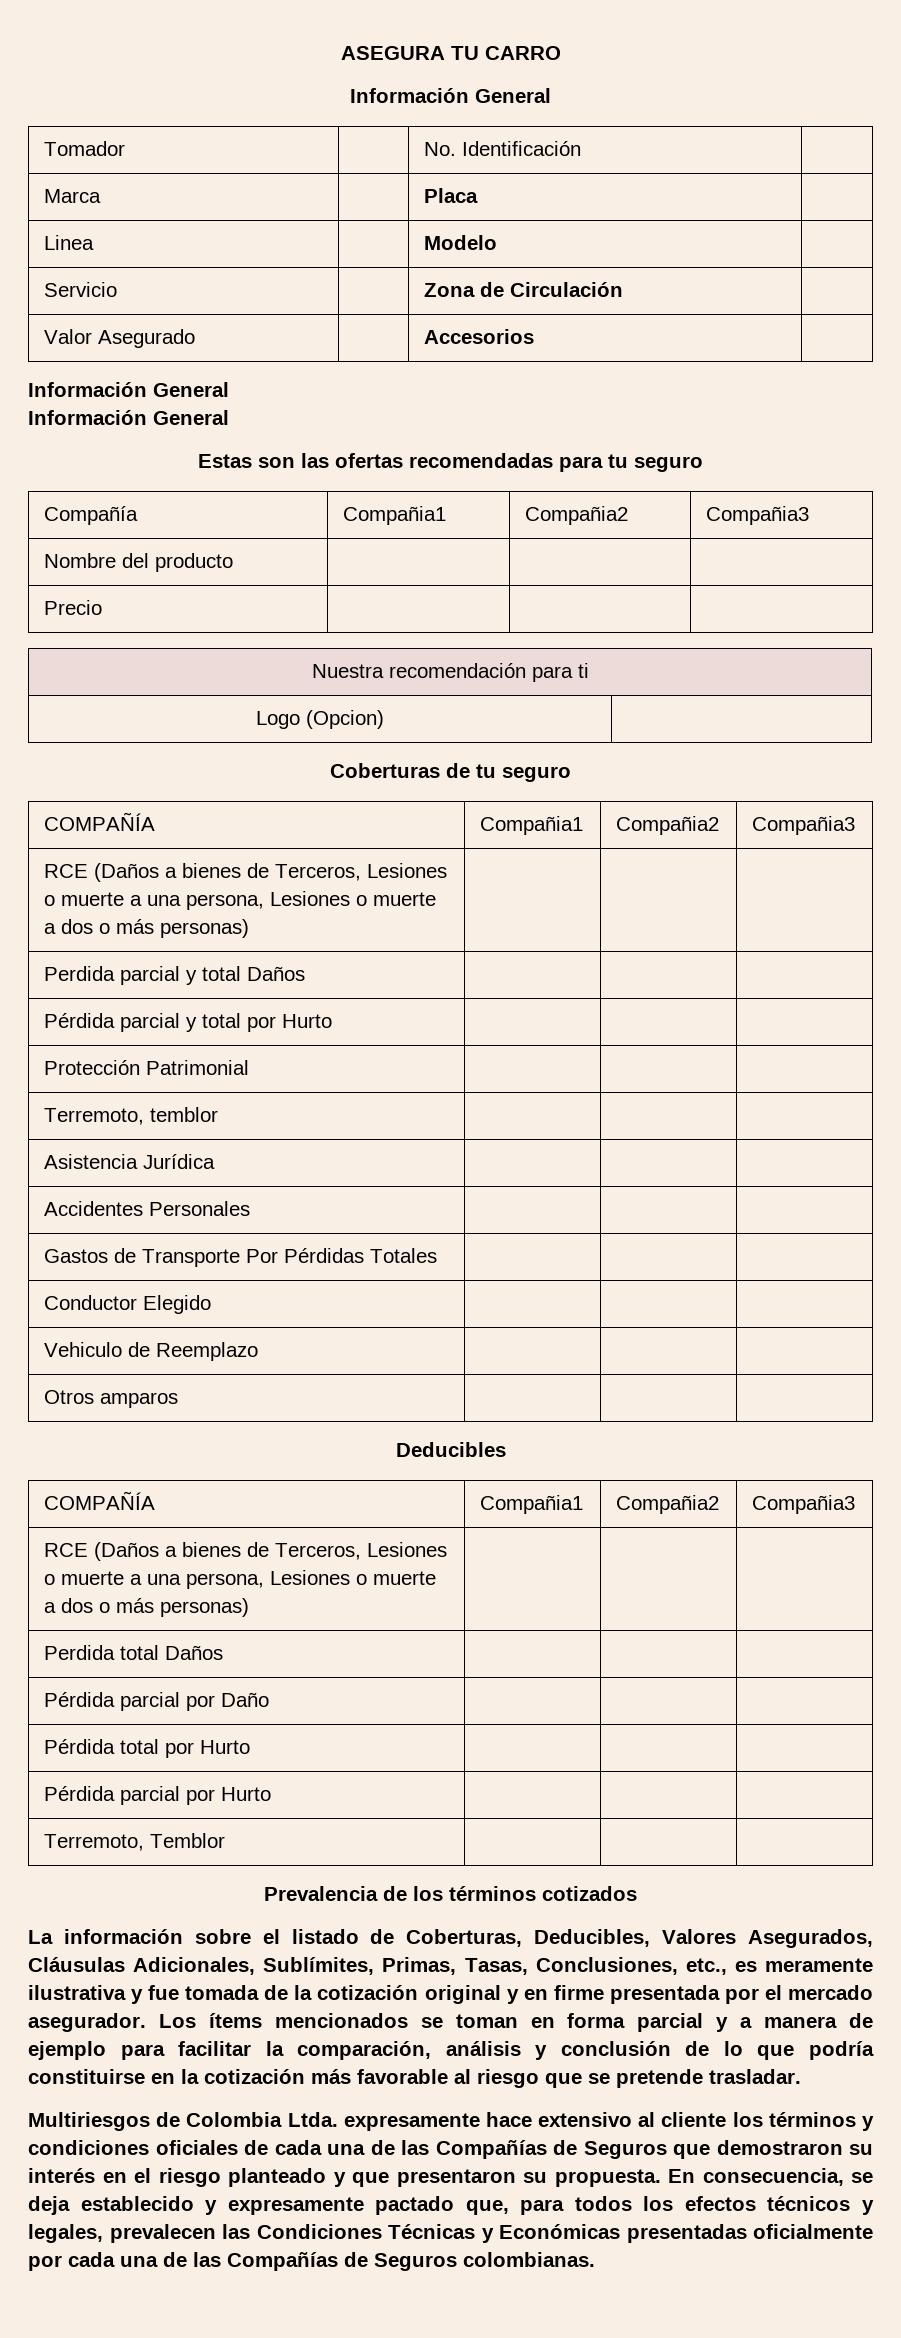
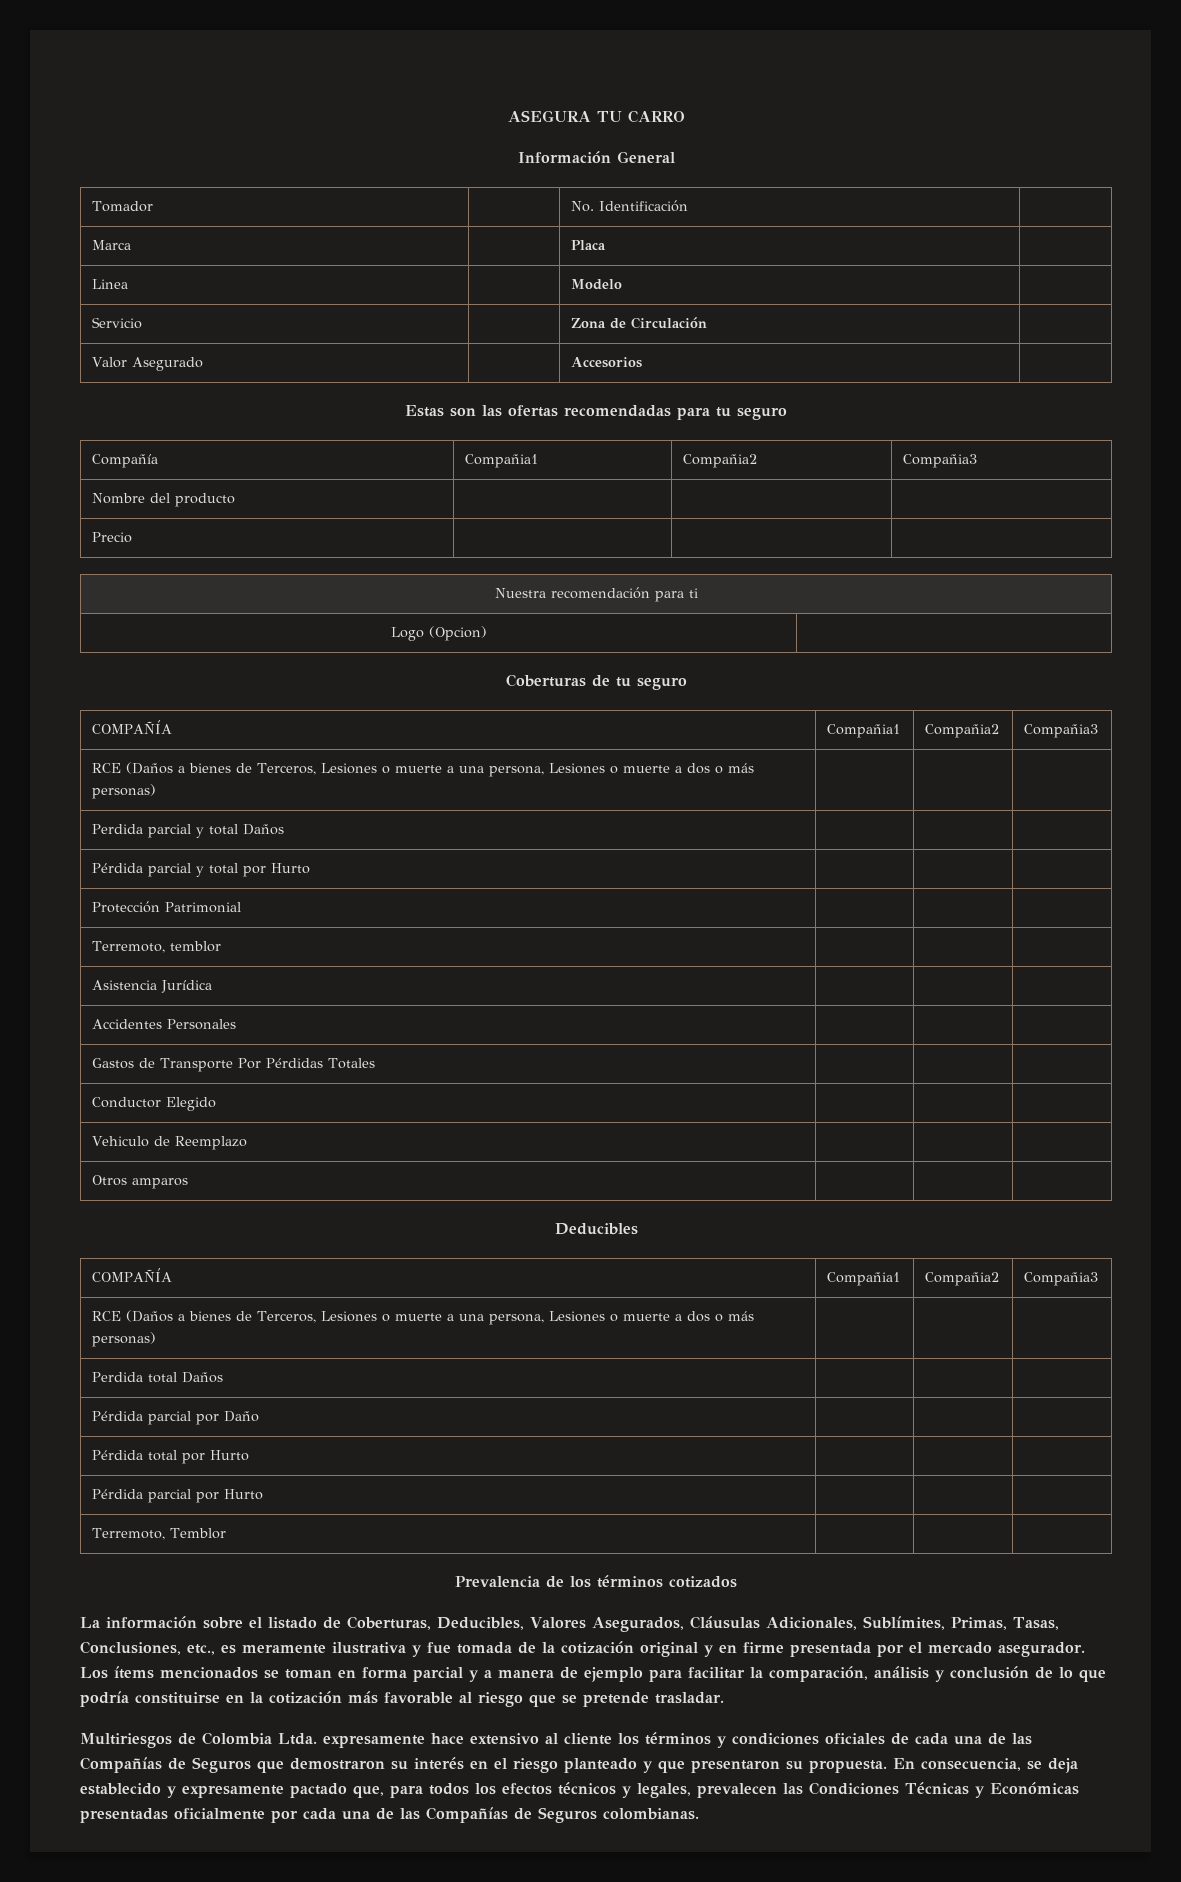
[28,382,229,397] [28,410,229,425] // Información General // Información General -> (642, 362) none

